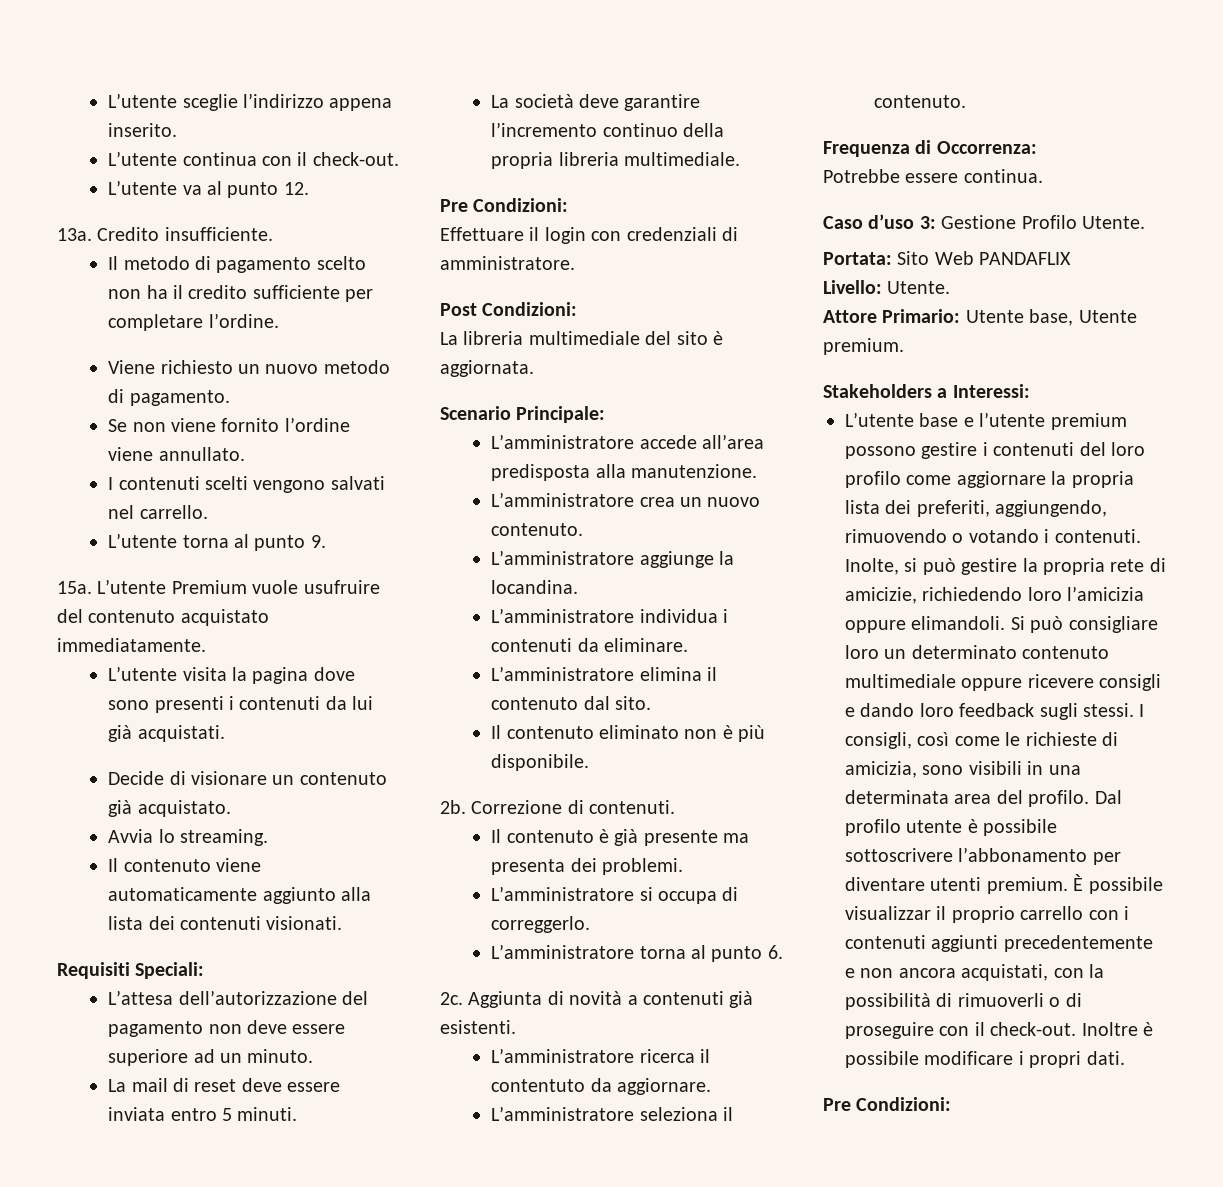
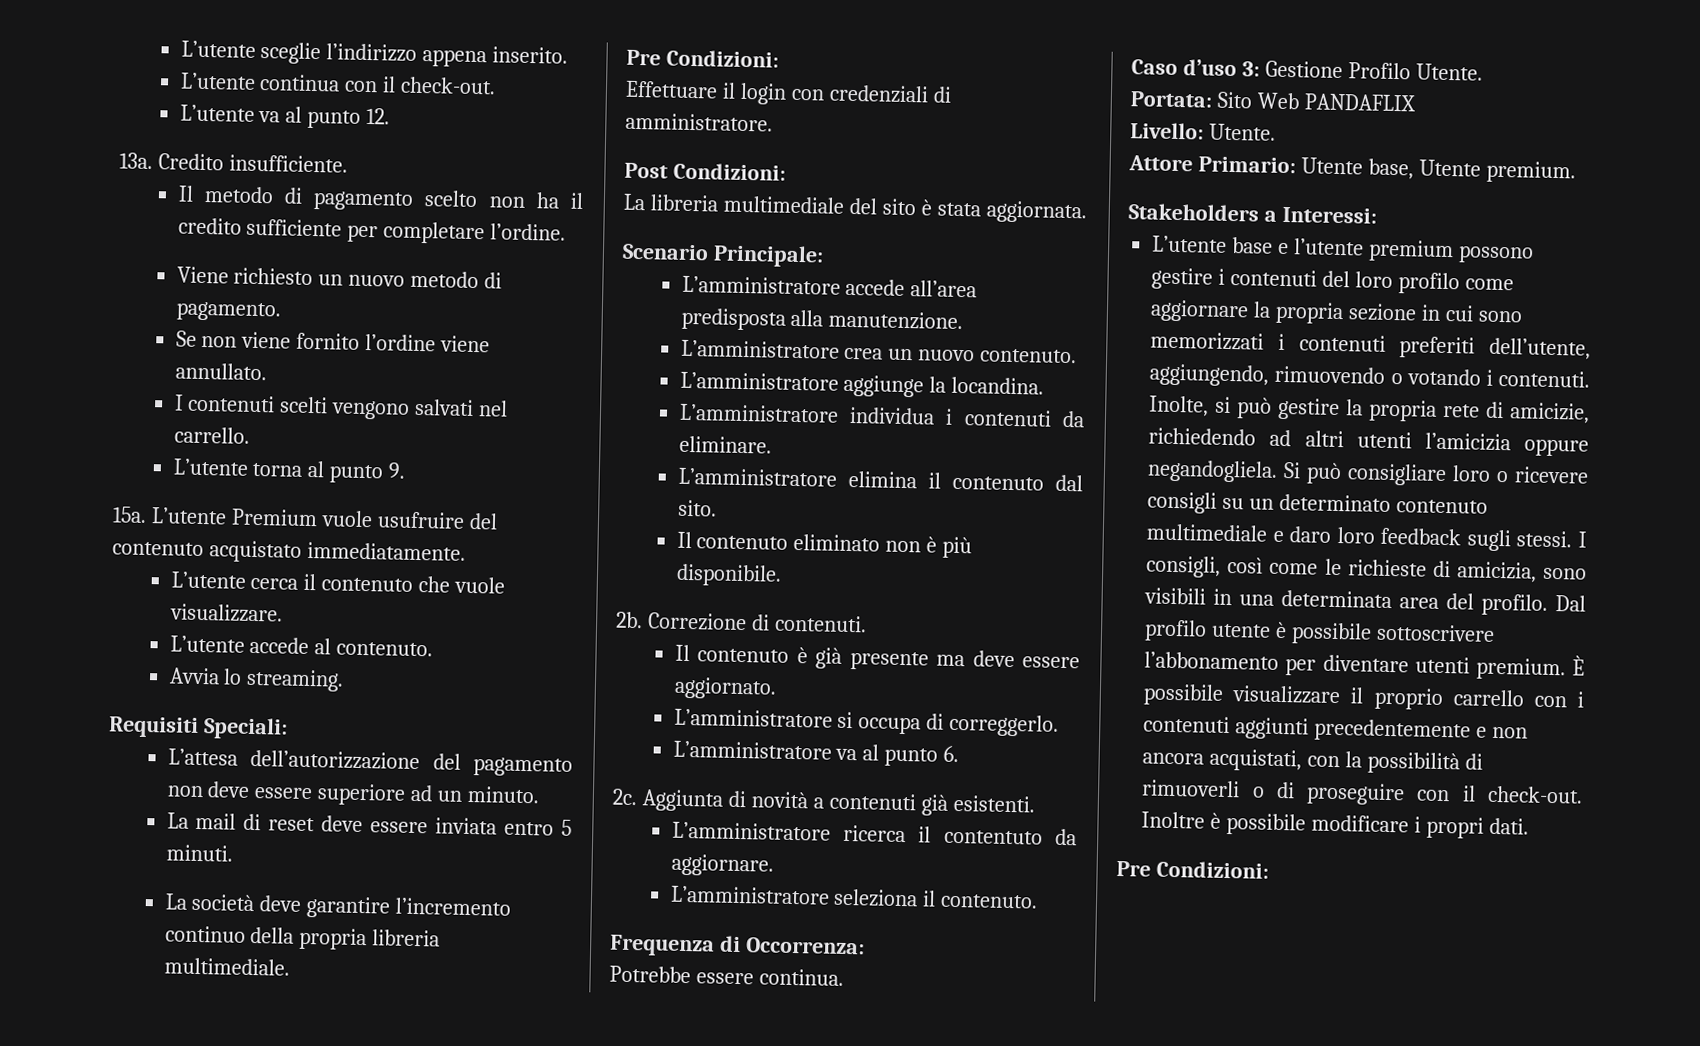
[182,667,355,684] [108,696,374,713] [108,725,225,742] [108,771,387,785] [108,800,231,817] [108,829,268,846] [108,858,261,872] [108,887,371,904] [108,916,343,930] visita la pagina dove sono presenti i contenuti da lui già acquistati. // Decide di visionare un contenuto già acquistato. // Avvia lo streaming. // Il contenuto viene automaticamente aggiunto alla lista dei contenuti visionati. -> [250,573,506,594] [169,603,283,623] [169,635,434,657] [168,667,345,692] cerca il contenuto che vuole visualizzare. // L’utente accede al contenuto. // Avvia lo streaming.
(723, 338) none -> [936,202,981,217] stata
[491,858,683,875] presenta dei problemi. -> [972,650,1080,669] [673,676,777,700] deve essere aggiornato.
[639,946,686,959] torna -> [835,748,858,761] va
[845,500,990,517] lista dei preferiti, -> [1348,303,1523,323] [1150,331,1591,360] sezione in cui sono memorizzati i contenuti preferiti dell’utente,
[1027,587,1062,601] loro -> [1269,429,1412,449] ad altri utenti
[911,616,1006,630] elimandoli. -> [1147,459,1279,483] negandogliela.
[884,645,1110,659] [845,674,1162,691] [845,703,915,717] un determinato contenuto multimediale oppure ricevere consigli e dando -> [1496,466,1589,484] [1147,491,1488,514] [1146,523,1333,543] o ricevere consigli su un determinato contenuto multimediale e daro
[845,906,931,920] visualizzar -> [1232,685,1342,705] visualizzare

